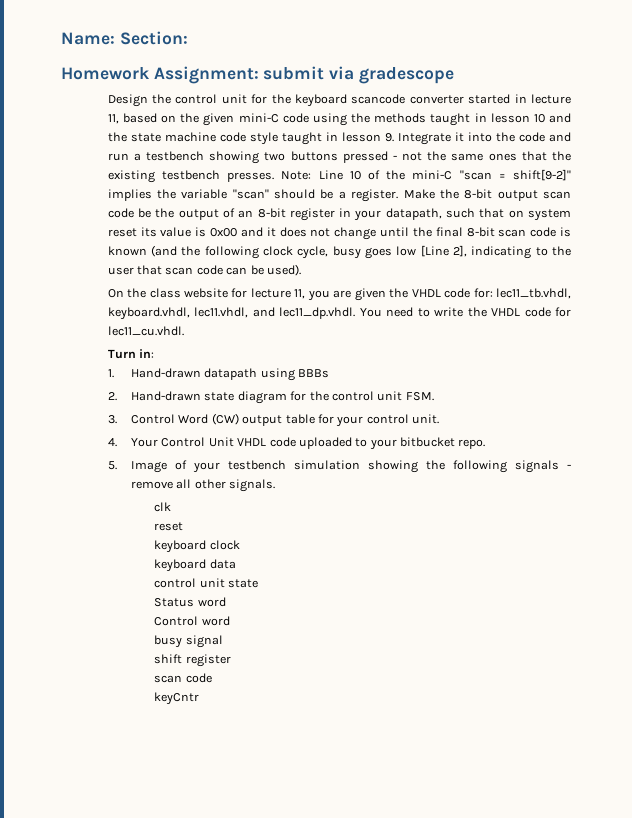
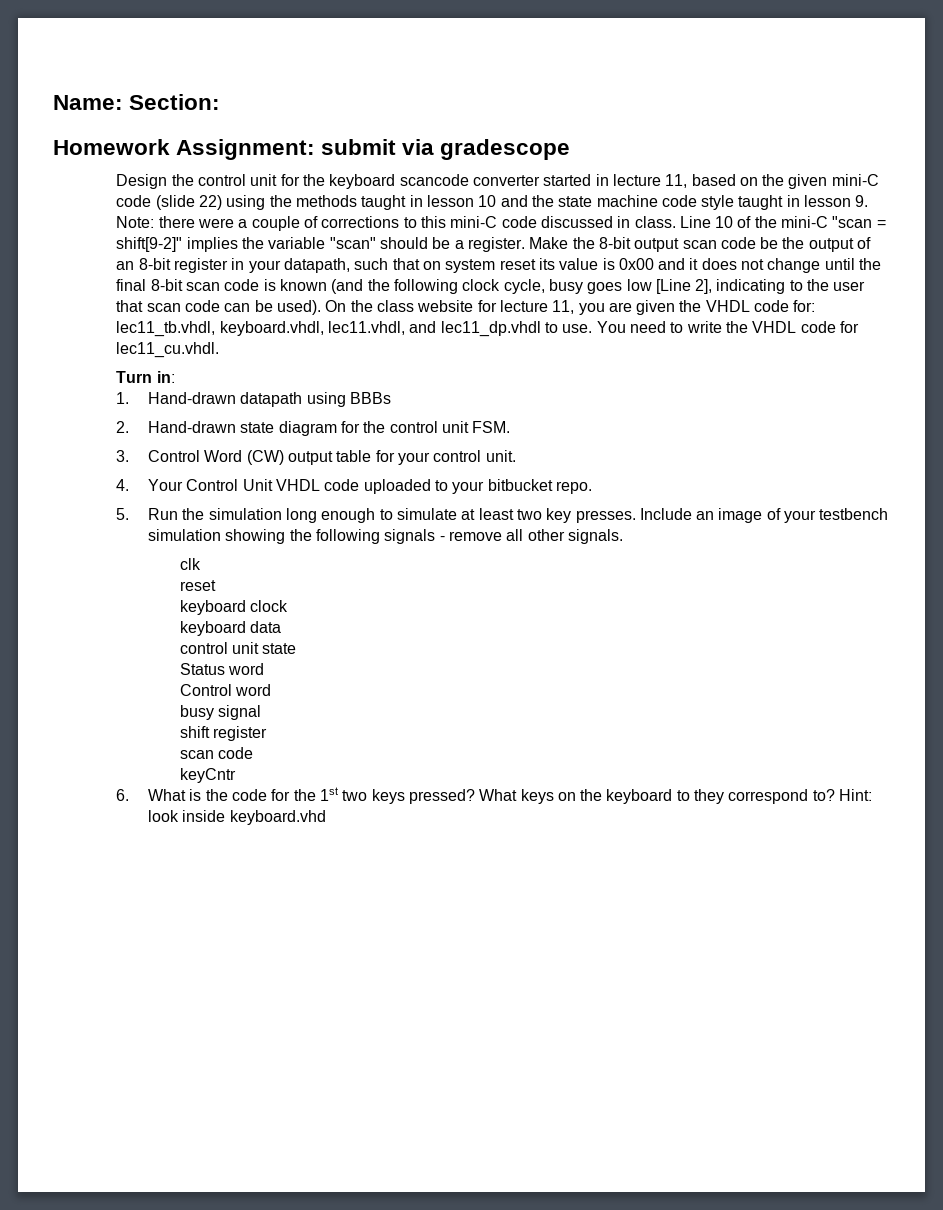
(309, 118) none -> [155,195,222,210] (slide 22)
[397,132,571,145] [107,151,571,164] [107,170,312,183] Integrate it into the code and run a testbench showing two buttons pressed - not the same ones that the existing testbench presses. Note: -> [116,216,676,231] Note: there were a couple of corrections to this mini-C code discussed in class.
(301, 270) // -> (321, 307) none
[279,307,356,319] lec11_dp.vhdl. -> [440,321,593,337] lec11_dp.vhdl to use.
[130,461,167,473] Image -> [148,508,763,523] Run the simulation long enough to simulate at least two key presses. Include an image
(200, 698) none -> [116,787,873,804] [148,810,326,825] // 6. What is the code for the 1st two keys pressed? What keys on the keyboard to they correspond to? Hint: look inside keyboard.vhd

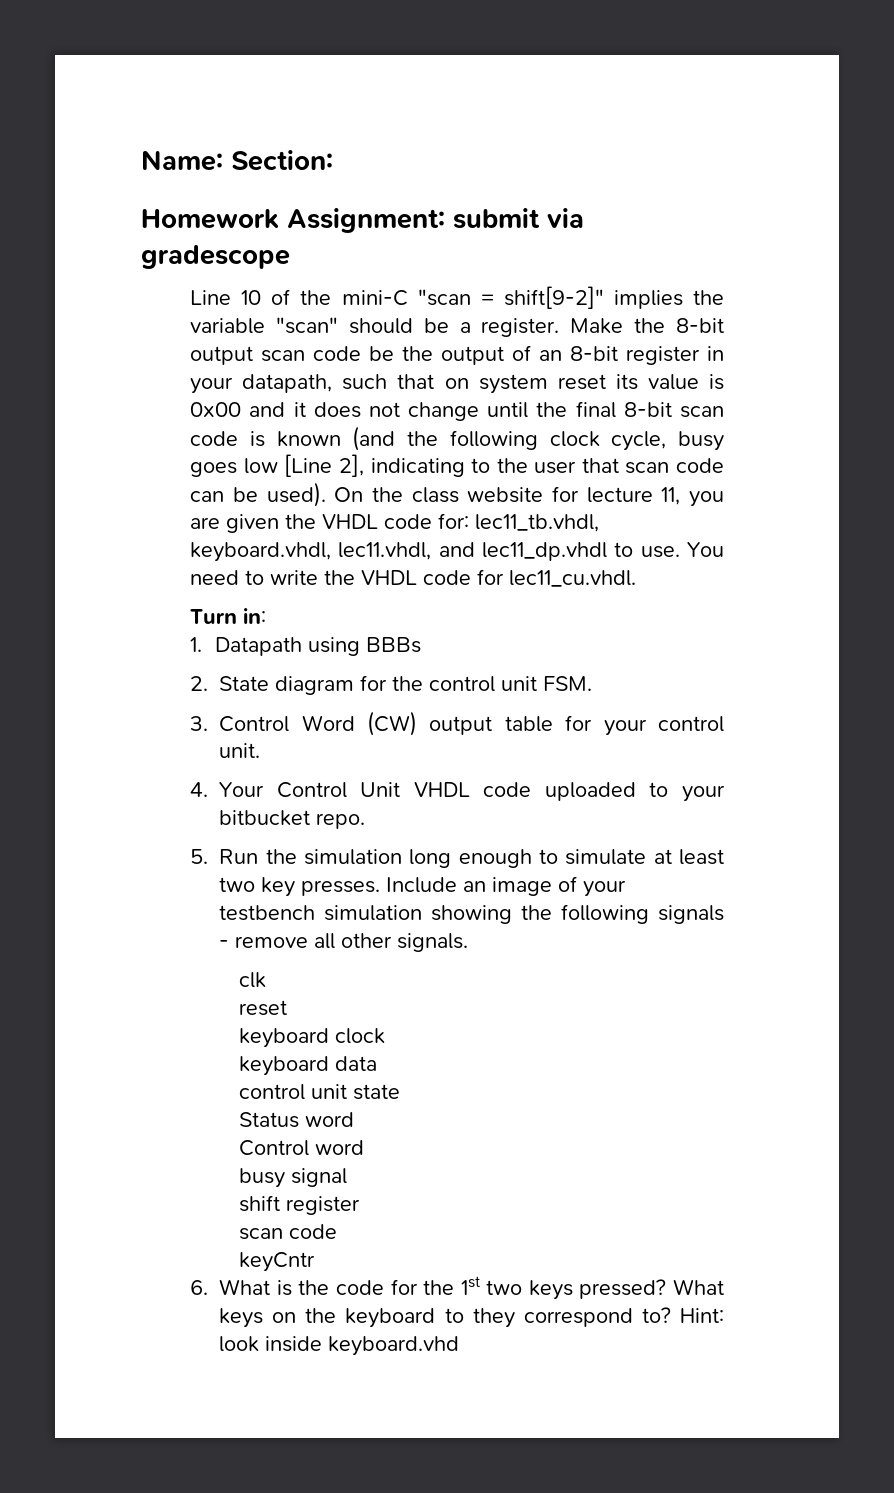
[116,174,879,189] [116,195,869,210] [116,216,676,231] Design the control unit for the keyboard scancode converter started in lecture 11, based on the given mini-C code (slide 22) using the methods taught in lesson 10 and the state machine code style taught in lesson 9. Note: there were a couple of corrections to this mini-C code discussed in class. -> (290, 257) none
[148,392,303,407] Hand-drawn datapath -> [214,637,302,656] Datapath
[148,421,275,433] Hand-drawn state -> [219,676,270,691] State

